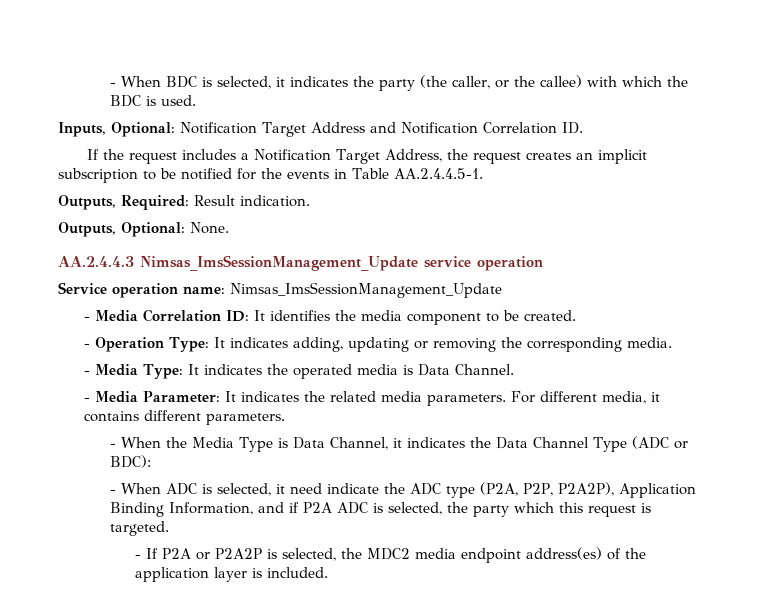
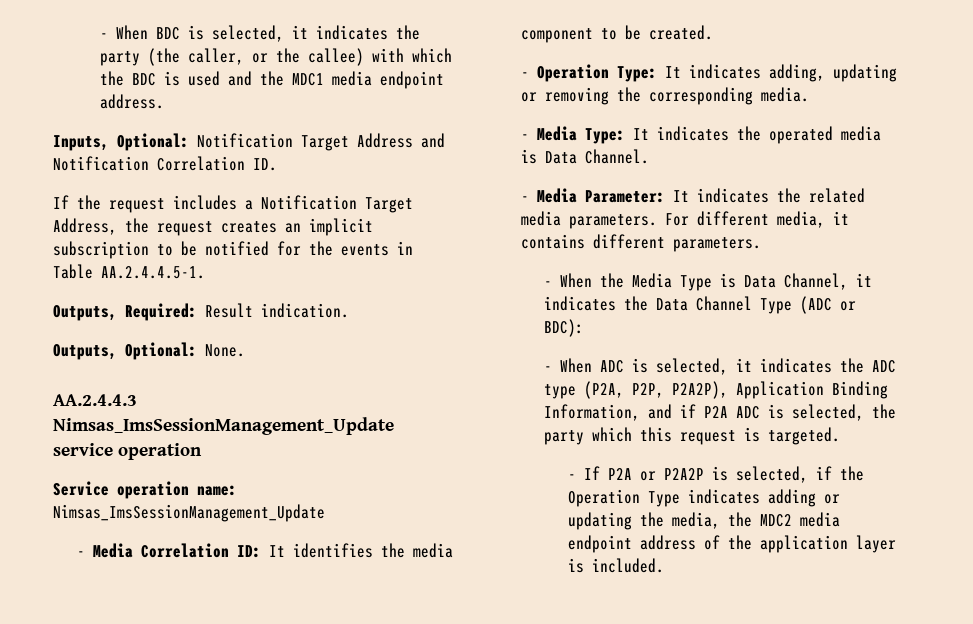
[160,95,196,106] used. -> [188,71,445,89] [100,94,165,109] used and the MDC1 media endpoint address.
[289,483,379,494] need indicate -> [760,358,833,373] indicates
(337, 554) none -> [815,466,864,481] [567,489,840,507] [567,512,720,530] if the Operation Type indicates adding or updating the media,
[526,547,603,560] address(es) -> [639,535,696,550] address

